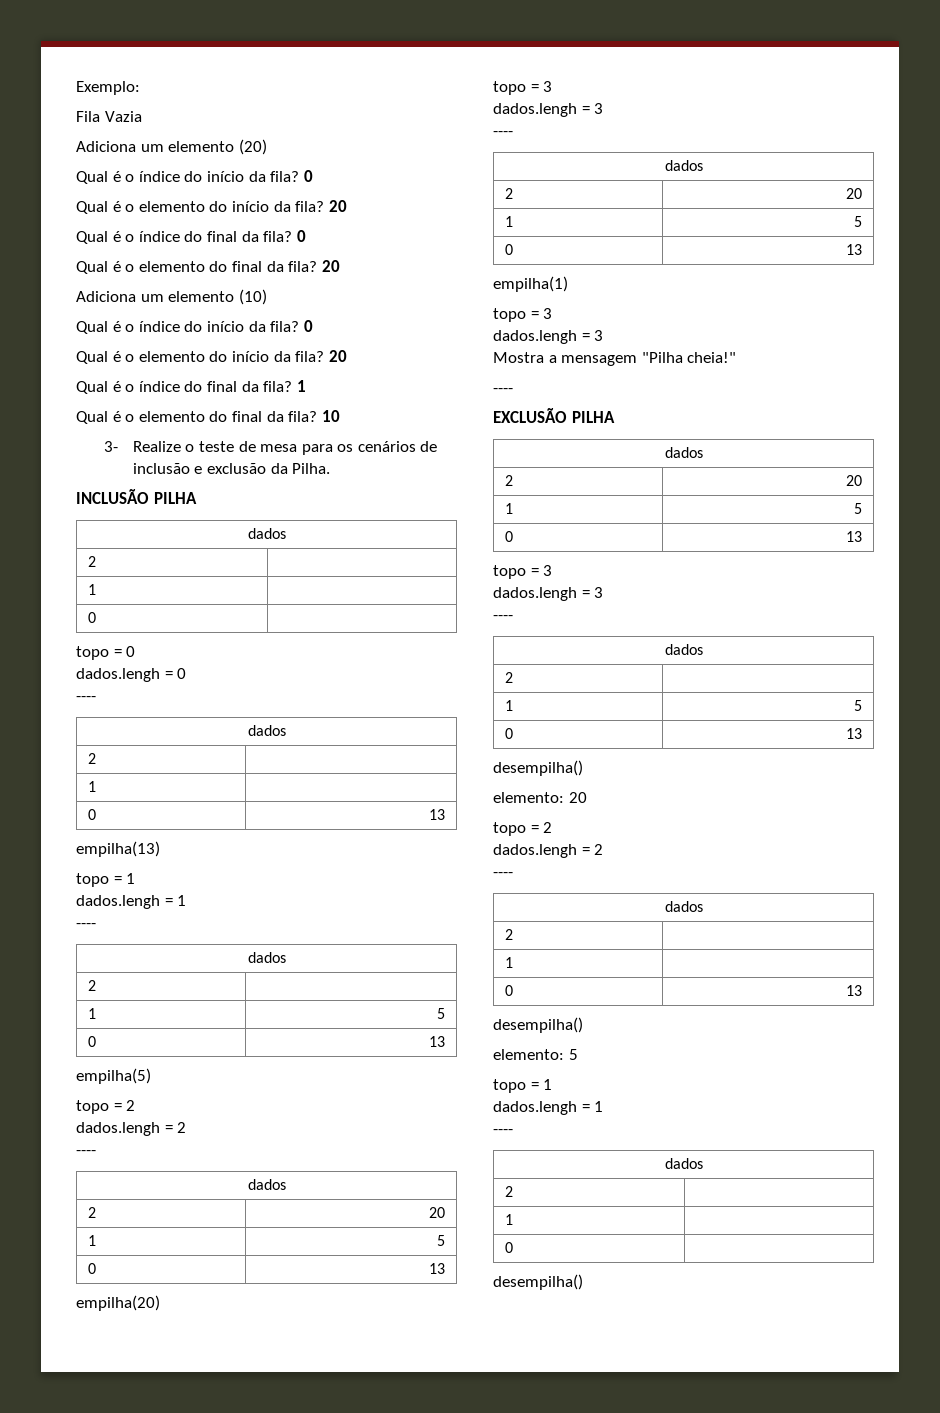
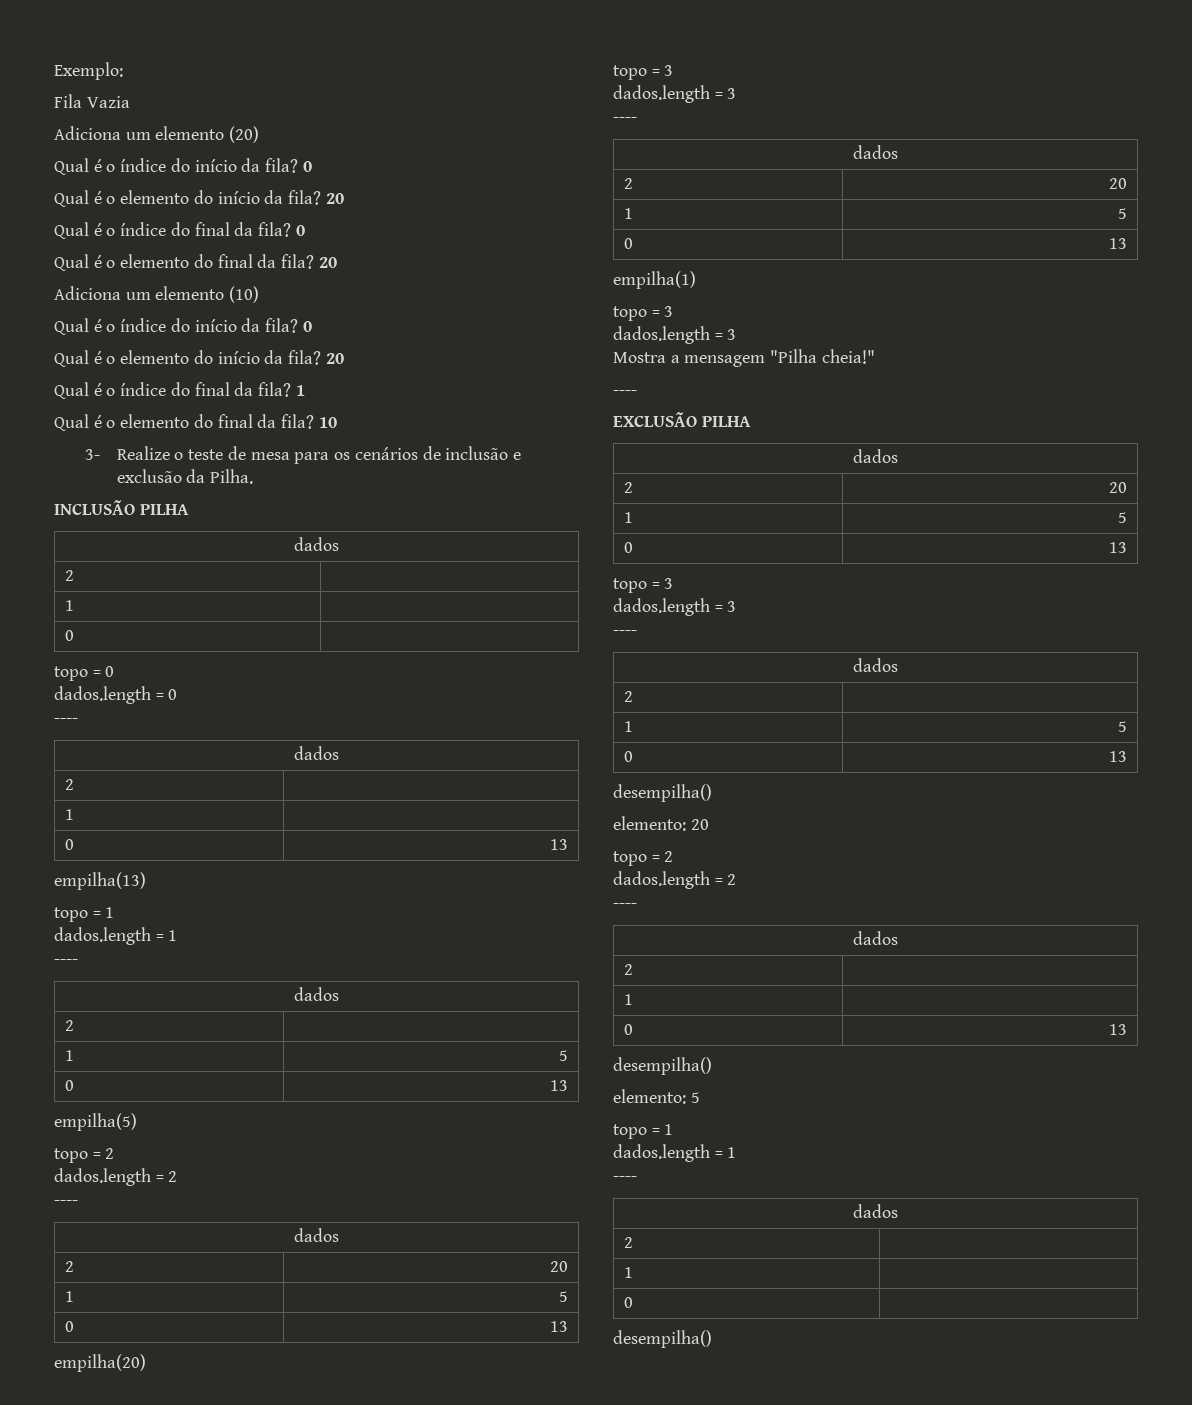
[76,668,160,682] dados.lengh -> [54,686,151,704] dados.length
[76,895,160,909] dados.lengh -> [54,927,151,945] dados.length
[76,1122,160,1136] dados.lengh -> [54,1168,151,1186] dados.length
[493,103,577,117] dados.lengh -> [613,85,710,103] dados.length
[493,330,577,344] dados.lengh -> [613,326,710,344] dados.length
[493,587,577,601] dados.lengh -> [613,598,710,616] dados.length
[493,844,577,858] dados.lengh -> [613,871,710,889] dados.length
[493,1101,577,1115] dados.lengh -> [613,1144,710,1162] dados.length

